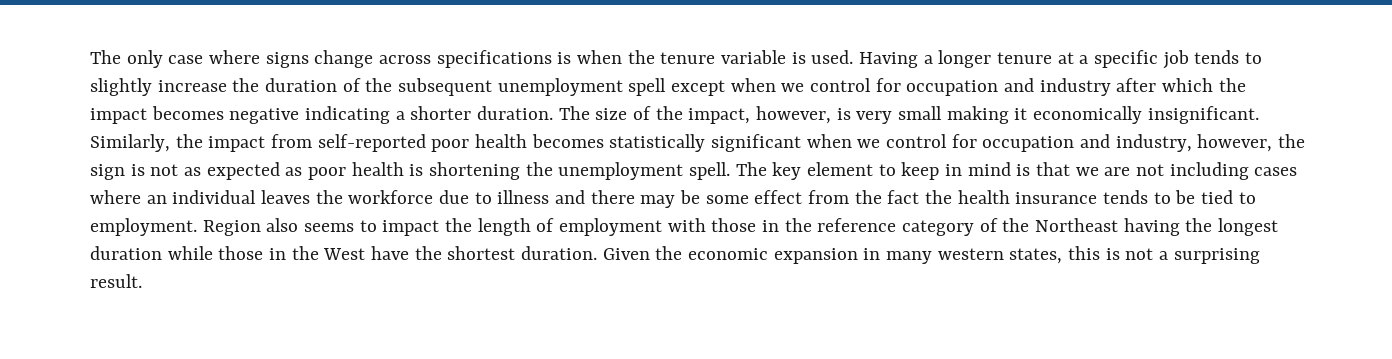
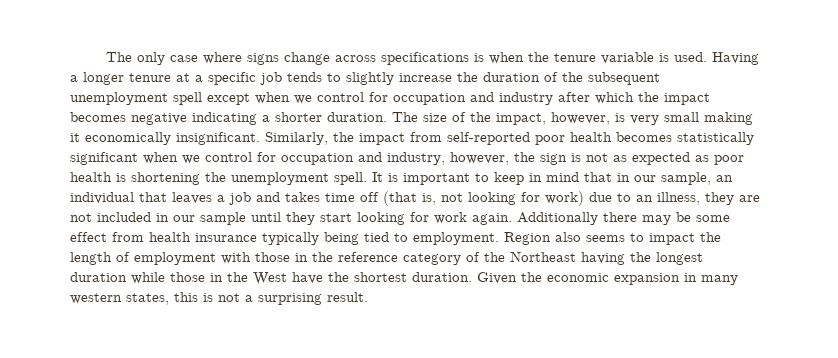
[735,162,874,180] The key element -> [372,172,470,185] It is important
[1016,162,1298,180] [90,190,586,204] is that we are not including cases where an individual leaves the workforce due to illness and -> [584,172,733,185] [70,191,760,206] [70,212,598,225] that in our sample, an individual that leaves a job and takes time off (that is, not looking for work) due to an illness, they are not included in our sample until they start looking for work again. Additionally
[854,190,1196,204] the fact the health insurance tends to be -> [149,232,359,245] health insurance typically being

